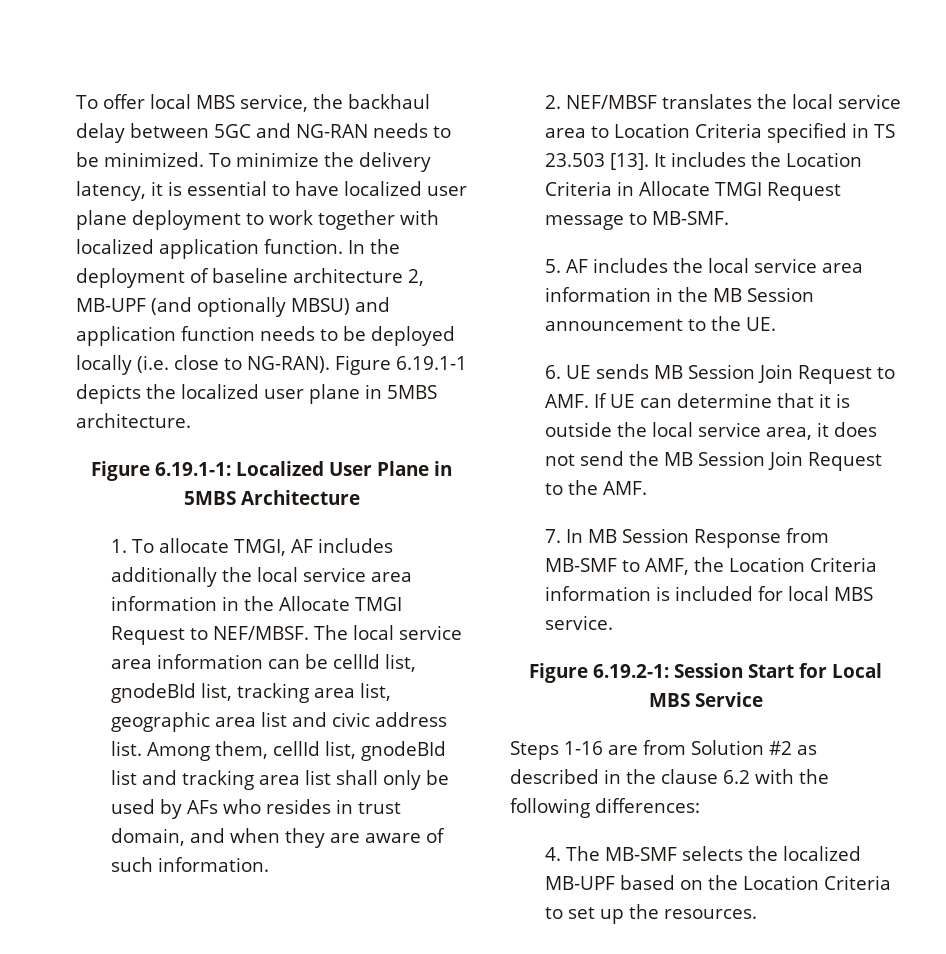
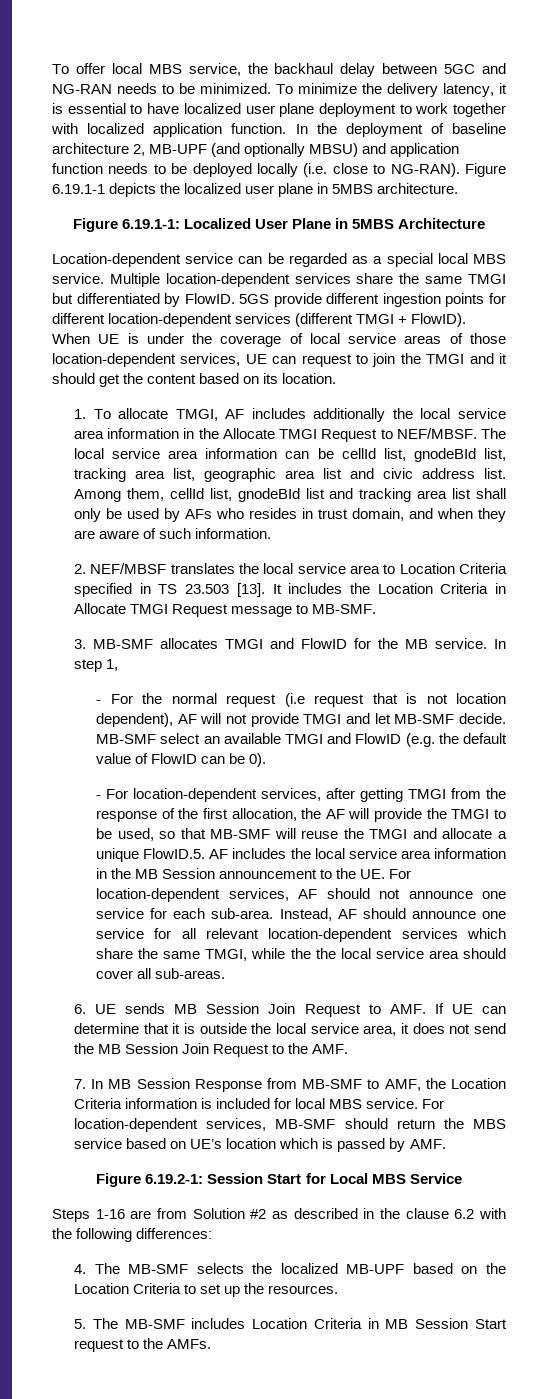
(360, 497) none -> [52,253,507,267] [52,273,507,287] [52,293,506,307] [52,313,467,327] [52,333,506,347] [52,353,507,367] [52,373,337,387] // Location-dependent service can be regarded as a special local MBS service. Multiple location-dependent services share the same TMGI but differentiated by FlowID. 5GS provide different ingestion points for different location-dependent services (different TMGI + FlowID). When UE is under the coverage of local service areas of those location-dependent services, UE can request to join the TMGI and it should get the content based on its location.
[544,259,561,273] 5. -> [74,638,506,649] [74,659,119,672] [96,693,507,707] [96,713,506,727] [96,733,508,747] [96,753,267,767] [96,788,507,802] [96,808,507,822] [96,828,507,841] [96,848,206,862] 3. MB-SMF allocates TMGI and FlowID for the MB service. In step 1, // - For the normal request (i.e request that is not location dependent), AF will not provide TMGI and let MB-SMF decide. MB-SMF select an available TMGI and FlowID (e.g. the default value of FlowID can be 0). // - For location-dependent services, after getting TMGI from the response of the first allocation, the AF will provide the TMGI to be used, so that MB-SMF will reuse the TMGI and allocate a unique FlowID.5.
(776, 324) none -> [389,869,412,879] [96,888,506,902] [96,908,507,921] [96,928,506,942] [96,948,506,961] [96,968,226,979] For location-dependent services, AF should not announce one service for each sub-area. Instead, AF should announce one service for all relevant location-dependent services which share the same TMGI, while the the local service area should cover all sub-areas.
(613, 622) none -> [422,1099,445,1109] [74,1118,506,1132] [74,1138,446,1152] For location-dependent services, MB-SMF should return the MBS service based on UE’s location which is passed by AMF.
(757, 914) none -> [74,1318,508,1329] [74,1338,212,1352] // 5. The MB-SMF includes Location Criteria in MB Session Start request to the AMFs.

